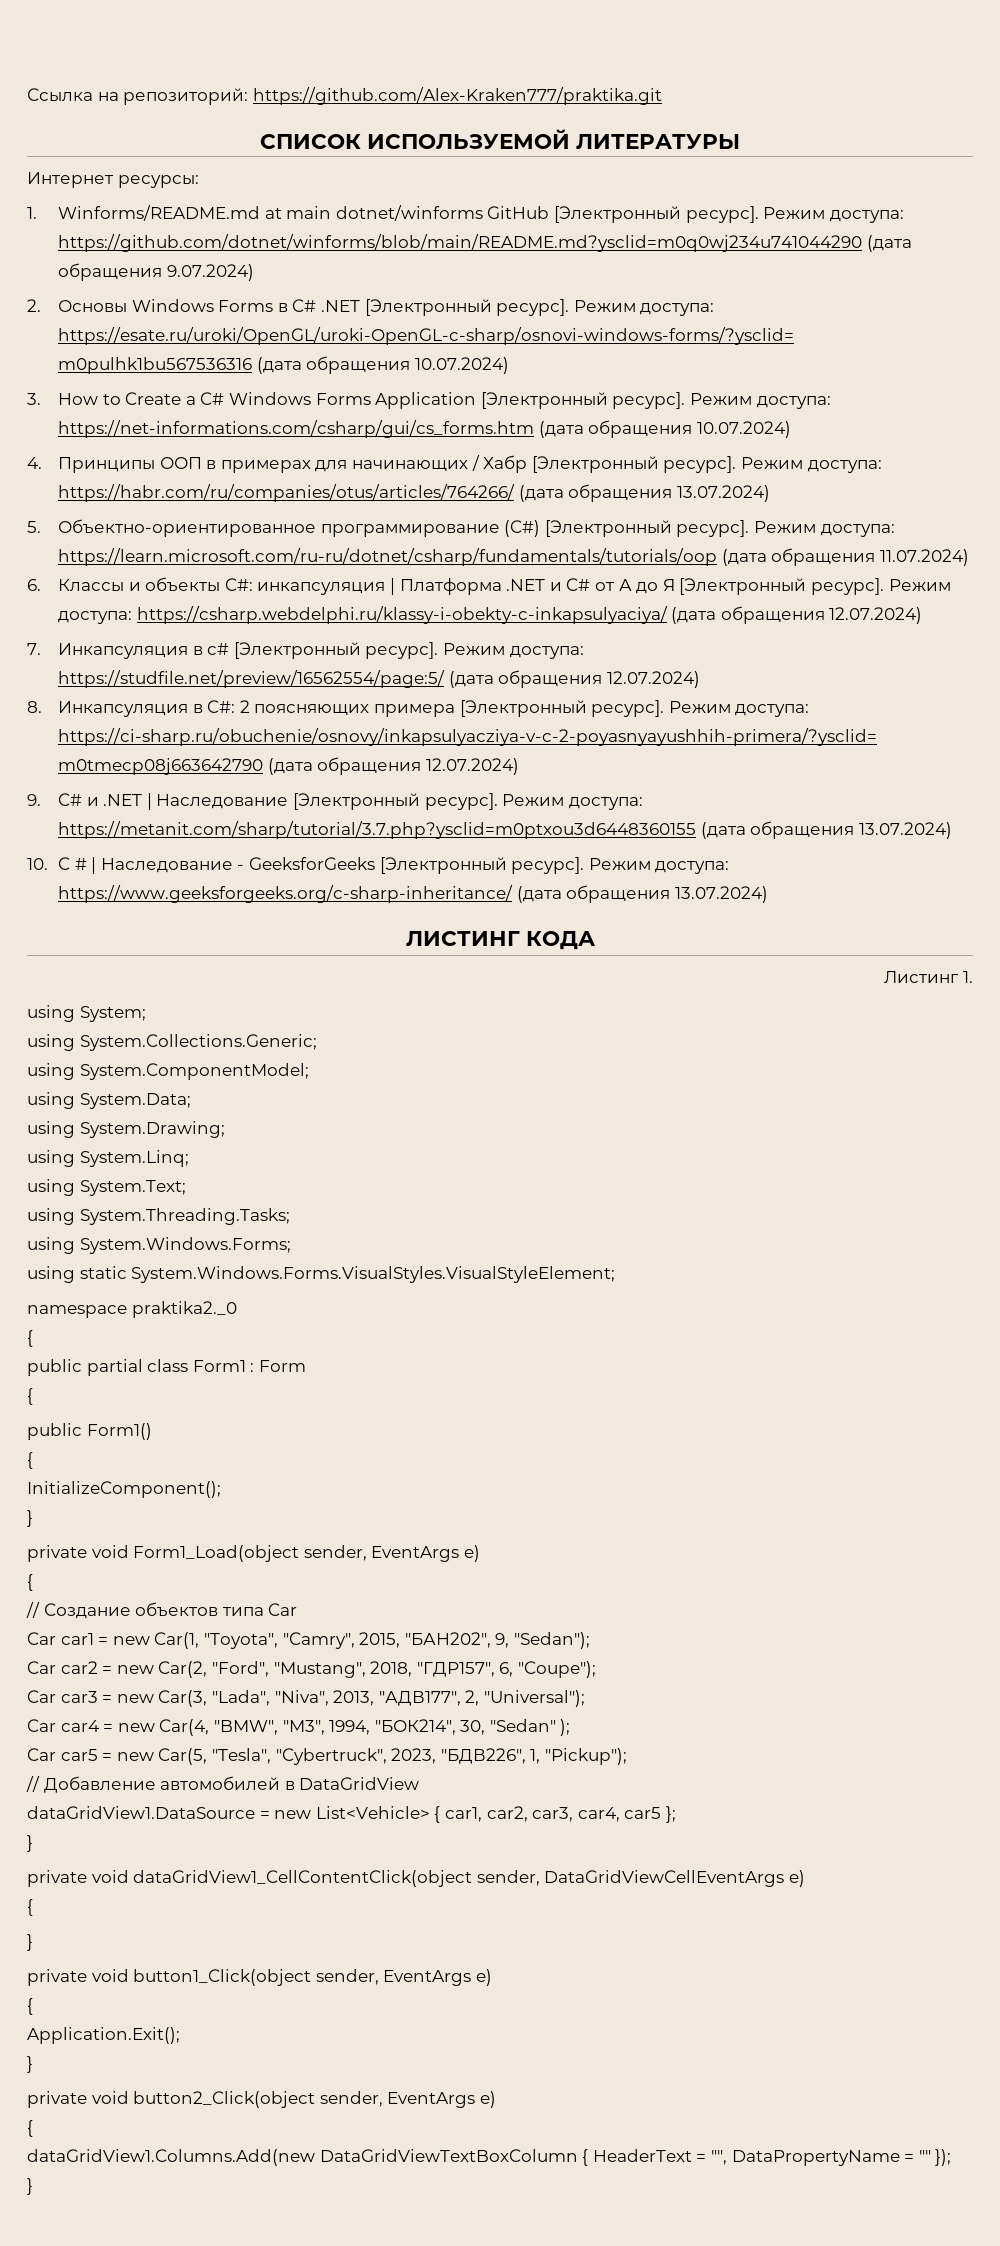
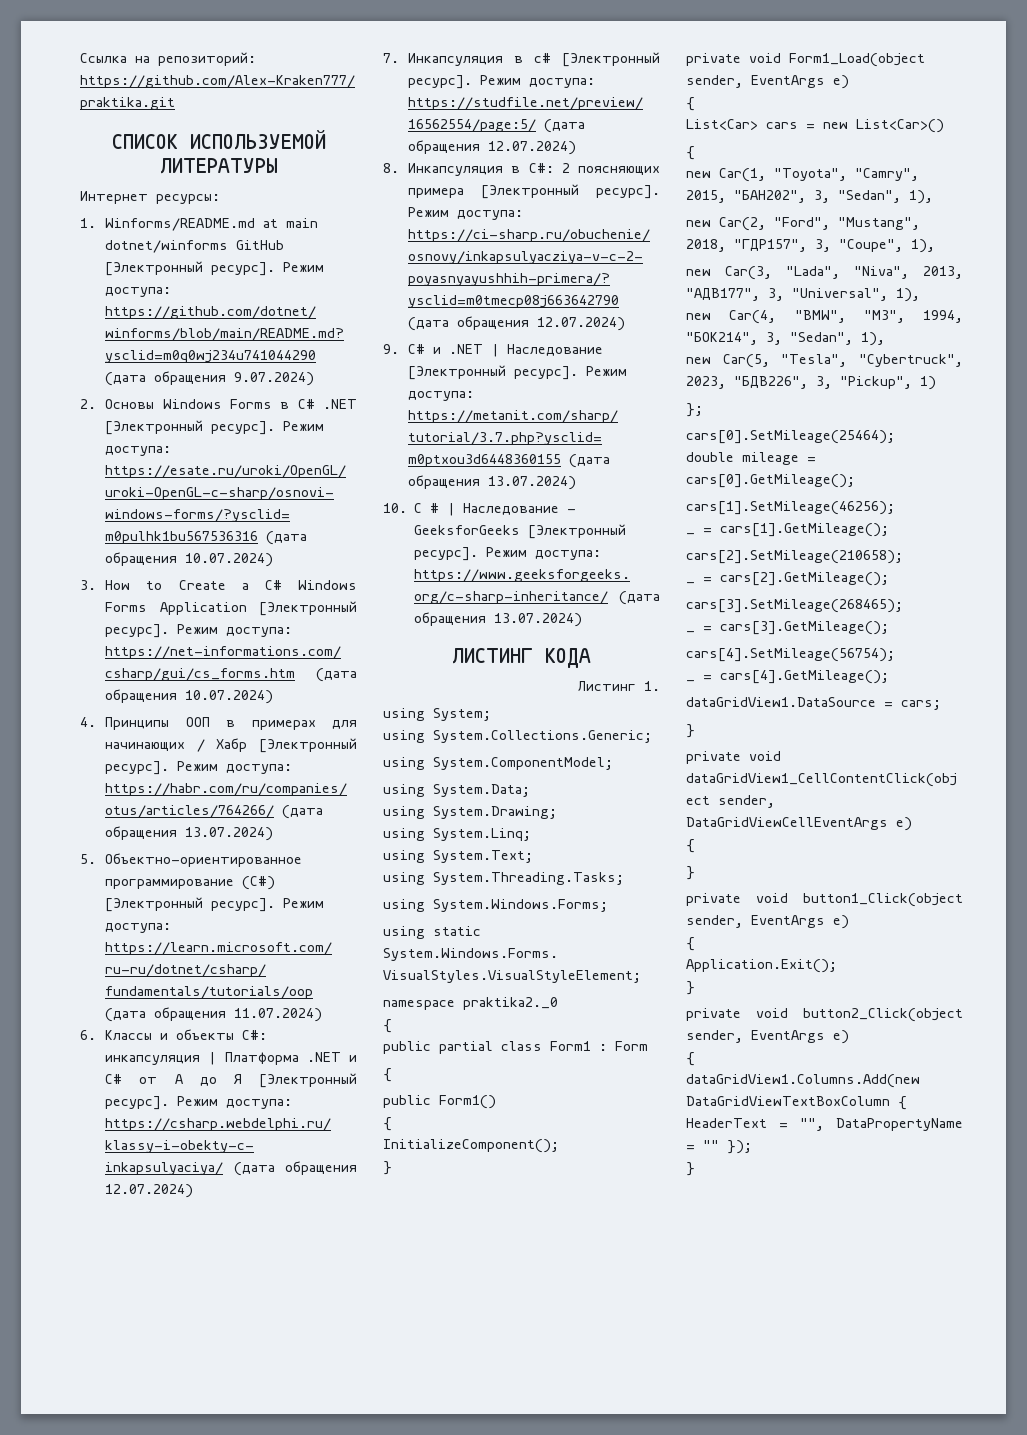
[26,1602,298,1619] [27,1632,109,1645] // Создание объектов типа Car // Car car1 = -> [686,119,944,133] [686,146,695,160] List<Car> cars = new List<Car>() // { //
[495,1632,590,1649] [27,1661,113,1674] 9, "Sedan"); // Car car2 = -> [814,190,933,204] 3, "Sedan", 1), //
[499,1661,596,1678] [27,1690,113,1703] 6, "Coupe"); // Car car3 = -> [815,239,935,253] 3, "Coupe", 1), //
[465,1690,585,1707] [27,1719,114,1732] 2, "Universal"); // Car car4 = -> [768,288,920,302] 3, "Universal", 1), //
[460,1719,571,1736] [27,1748,113,1761] 30, "Sedan" ); // Car car5 = -> [766,332,885,346] 3, "Sedan", 1), //
[530,1748,627,1765] [26,1776,420,1793] [27,1806,676,1823] 1, "Pickup"); // // Добавление автомобилей в DataGridView // dataGridView1.DataSource = new List<Vehicle> { car1, car2, car3, car4, car5 }; -> [816,376,936,390] [686,403,703,417] [686,430,895,444] [686,452,816,465] [686,474,855,488] [686,501,895,515] [686,533,695,535] [703,523,889,537] [686,550,903,564] [686,582,695,584] [703,572,889,586] [686,599,903,613] [686,631,695,633] [703,621,889,635] [686,648,895,662] [686,680,695,682] [703,670,889,684] [686,697,941,710] 3, "Pickup", 1) // }; // cars[0].SetMileage(25464); // double mileage = cars[0].GetMileage(); // cars[1].SetMileage(46256); // _ = cars[1].GetMileage(); // cars[2].SetMileage(210658); // _ = cars[2].GetMileage(); // cars[3].SetMileage(268465); // _ = cars[3].GetMileage(); // cars[4].SetMileage(56754); // _ = cars[4].GetMileage(); // dataGridView1.DataSource = cars;

